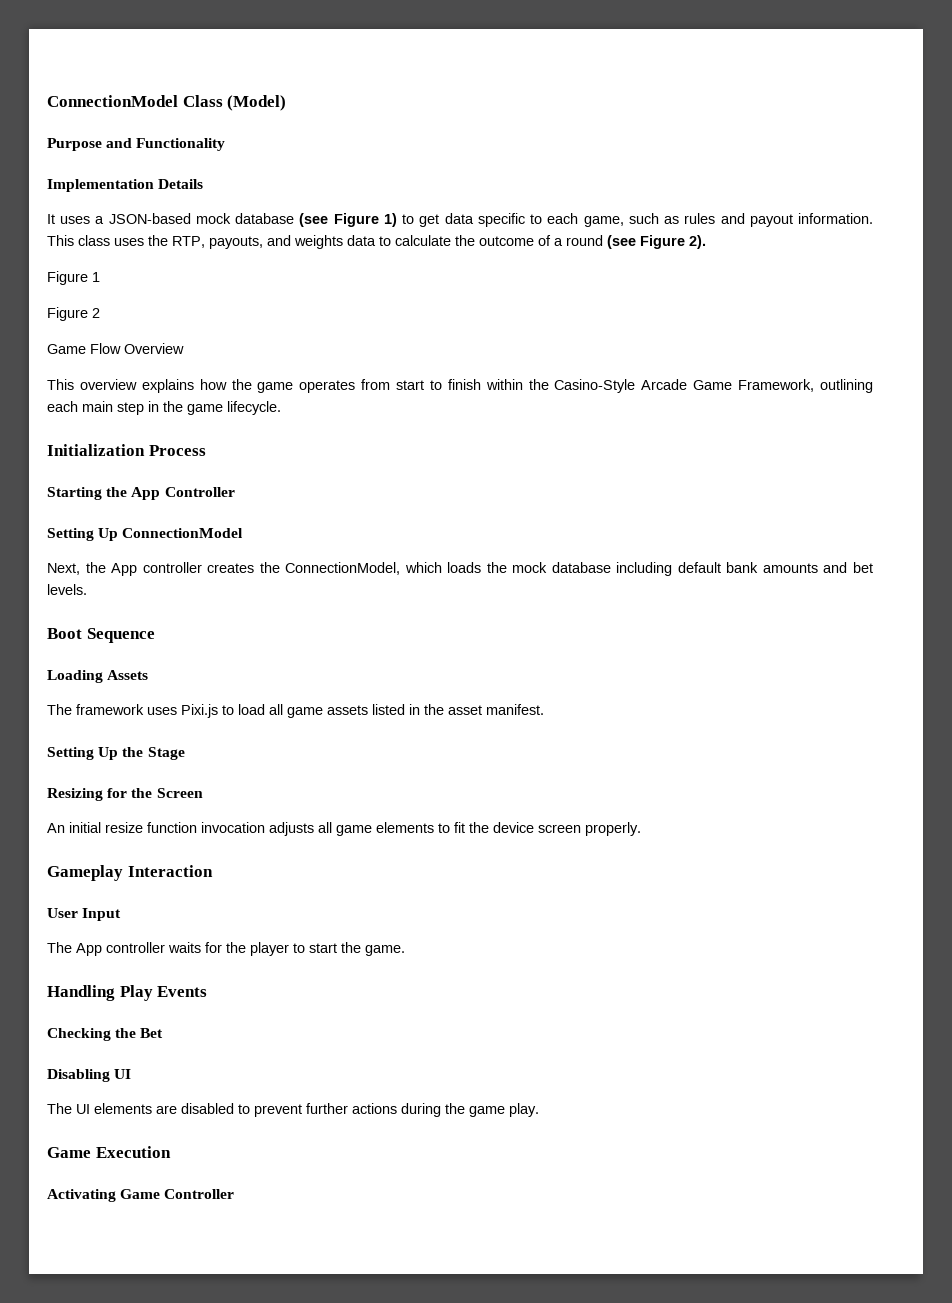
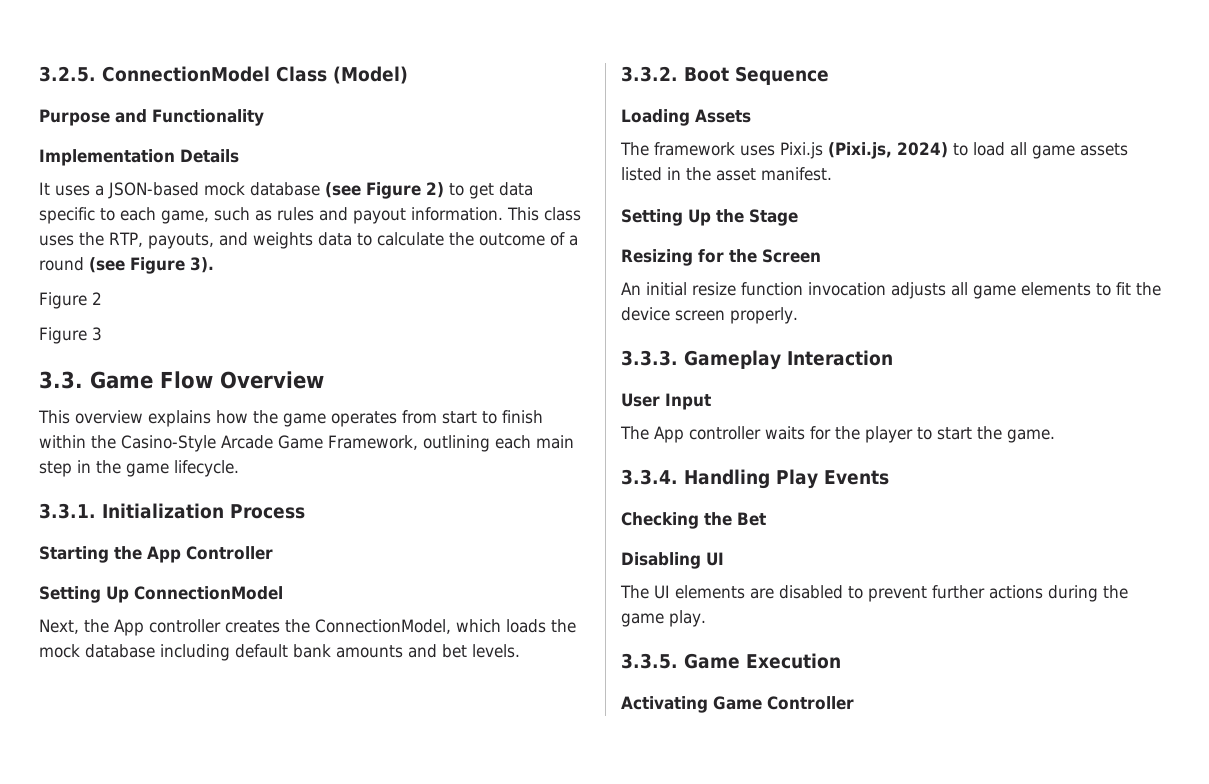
(47, 101) none -> [39,66,96,82] 3.2.5.
[383,213,397,227] 1) -> [426,182,444,198] 2)
[689,235,706,249] [47,271,100,285] 2). // Figure 1 -> [190,257,214,273] 3).
(100, 313) none -> [39,327,102,344] [39,371,83,389] Figure 3 // 3.3.
(281, 408) none -> [39,503,96,519] 3.3.1.
(87, 589) none -> [621,66,678,82] 3.3.2.
(218, 711) none -> [828,142,948,159] (Pixi.js, 2024)
(641, 829) none -> [621,350,678,366] 3.3.3.
(405, 950) none -> [621,469,678,485] 3.3.4.
(539, 1110) none -> [621,653,678,669] 3.3.5.

